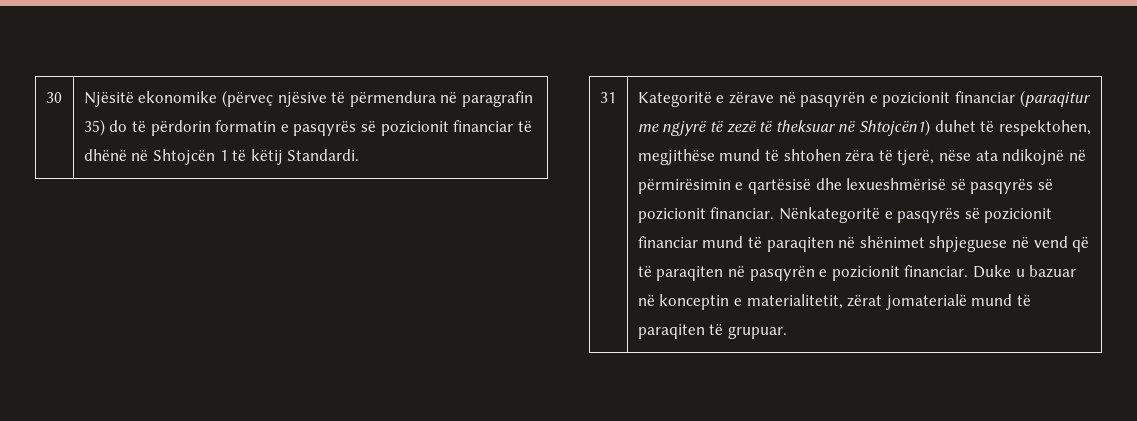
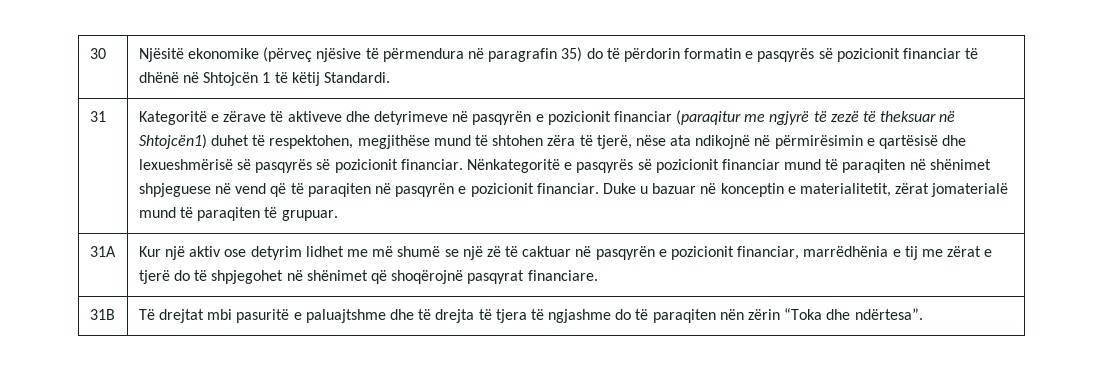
(774, 98) none -> [270,111,448,125] të aktiveve dhe detyrimeve
(787, 332) none -> [89,246,116,257] [138,246,993,260] [138,270,598,284] [89,309,115,320] [138,308,923,323] // 31A | Kur një aktiv ose detyrim lidhet me më shumë se një zë të caktuar në pasqyrën e pozicionit financiar, marrëdhënia e tij me zërat e tjerë do të shpjegohet në shënimet që shoqërojnë pasqyrat financiare. // 31B | Të drejtat mbi pasuritë e paluajtshme dhe të drejta të tjera të ngjashme do të paraqiten nën zërin “Toka dhe ndërtesa”.

